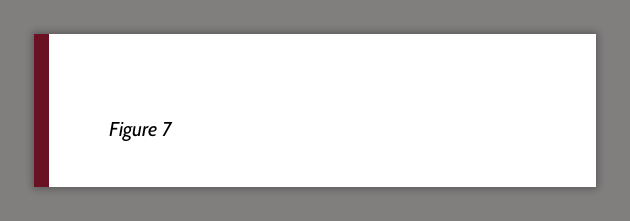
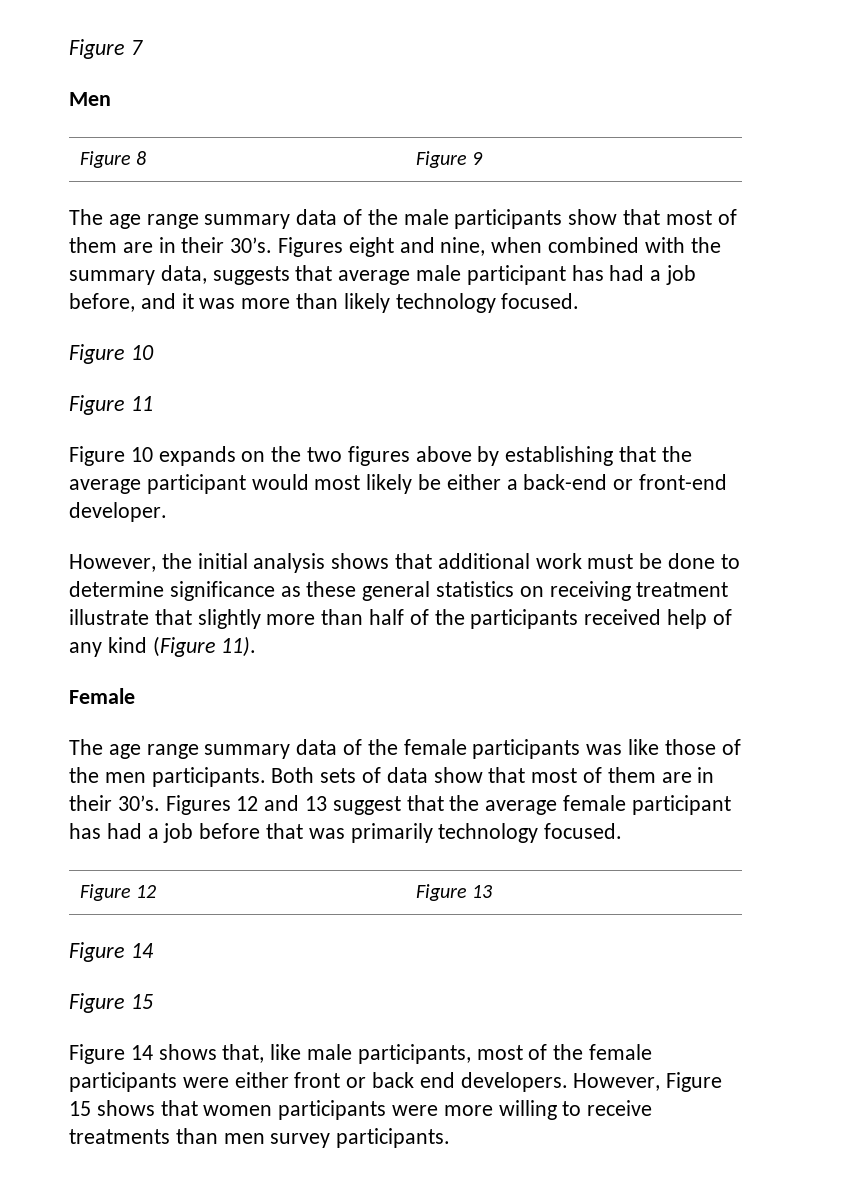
(174, 129) none -> [69,92,111,106] [79,151,147,168] [415,151,484,168] [69,209,737,229] [69,237,721,257] [69,265,697,285] [69,293,580,313] [69,344,154,364] [69,395,153,415] [69,446,692,466] [69,474,728,494] [69,502,167,522] [69,553,740,573] [69,581,729,601] [69,609,732,629] [69,636,257,657] [69,688,135,704] [69,739,741,759] [69,767,715,787] [69,795,731,815] [69,823,623,843] [79,884,157,901] [415,884,493,901] [69,942,154,962] [69,993,153,1013] [69,1044,653,1064] [69,1072,723,1092] [69,1100,653,1120] [69,1128,451,1148] // Men // Figure 8 | Figure 9 // The age range summary data of the male participants show that most of them are in their 30’s. Figures eight and nine, when combined with the summary data, suggests that average male participant has had a job before, and it was more than likely technology focused. // Figure 10 // Figure 11 // Figure 10 expands on the two figures above by establishing that the average participant would most likely be either a back-end or front-end developer. // However, the initial analysis shows that additional work must be done to determine significance as these general statistics on receiving treatment illustrate that slightly more than half of the participants received help of any kind (Figure 11). // Female // The age range summary data of the female participants was like those of the men participants. Both sets of data show that most of them are in their 30’s. Figures 12 and 13 suggest that the average female participant has had a job before that was primarily technology focused. // Figure 12 | Figure 13 // Figure 14 // Figure 15 // Figure 14 shows that, like male participants, most of the female participants were either front or back end developers. However, Figure 15 shows that women participants were more willing to receive treatments than men survey participants.

